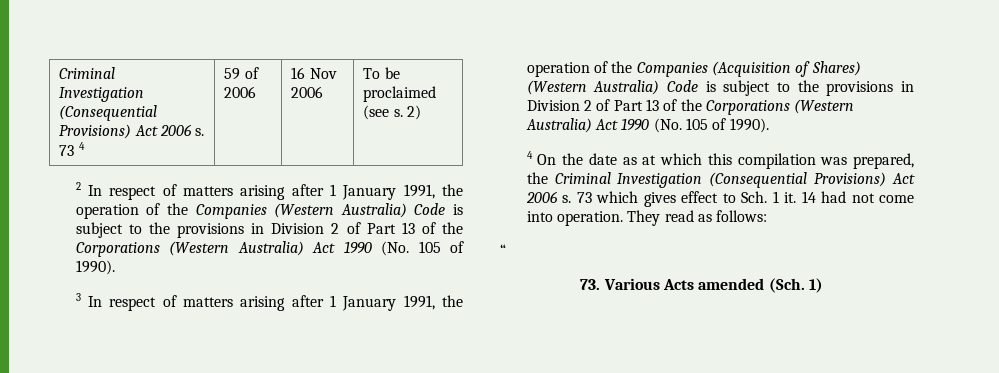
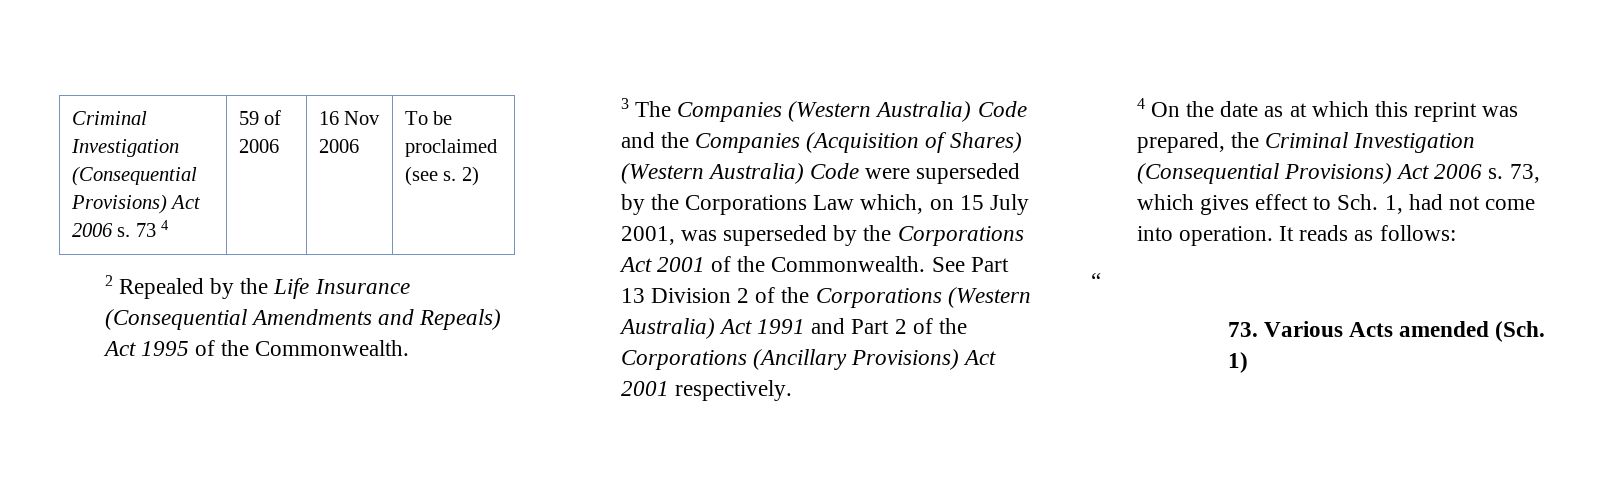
[88,184,463,200] [75,203,463,219] [75,222,464,238] [75,241,465,257] [75,260,115,275] [75,293,463,311] [526,61,609,77] In respect of matters arising after 1 January 1991, the operation of the Companies (Western Australia) Code is subject to the provisions in Division 2 of Part 13 of the Corporations (Western Australia) Act 1990 (No. 105 of 1990). // 3 In respect of matters arising after 1 January 1991, the operation of -> [118,278,410,299] [104,309,502,330] [102,340,410,356] [620,98,1027,122] [620,132,655,148] Repealed by the Life Insurance (Consequential Amendments and Repeals) Act 1995 of the Commonwealth. // 3 The Companies (Western Australia) Code and
[705,80,914,96] [526,99,855,115] [525,118,769,133] is subject to the provisions in Division 2 of Part 13 of the Corporations (Western Australia) Act 1990 (No. 105 of 1990). -> [865,163,1021,184] [620,194,1029,215] [620,225,1024,246] [618,256,1009,272] [620,287,1031,308] [618,318,967,339] [620,349,997,370] [620,380,792,401] were superseded by the Corporations Law which, on 15 July 2001, was superseded by the Corporations Act 2001 of the Commonwealth. See Part 13 Division 2 of the Corporations (Western Australia) Act 1991 and Part 2 of the Corporations (Ancillary Provisions) Act 2001 respectively.
[737,153,816,169] compilation -> [1414,102,1478,122] reprint
[576,192,592,203] 73 -> [1509,164,1540,183] 73,
[772,191,816,203] 1 it. 14 -> [1384,195,1403,214] 1,
[627,210,694,226] They read -> [1278,225,1349,241] It reads

